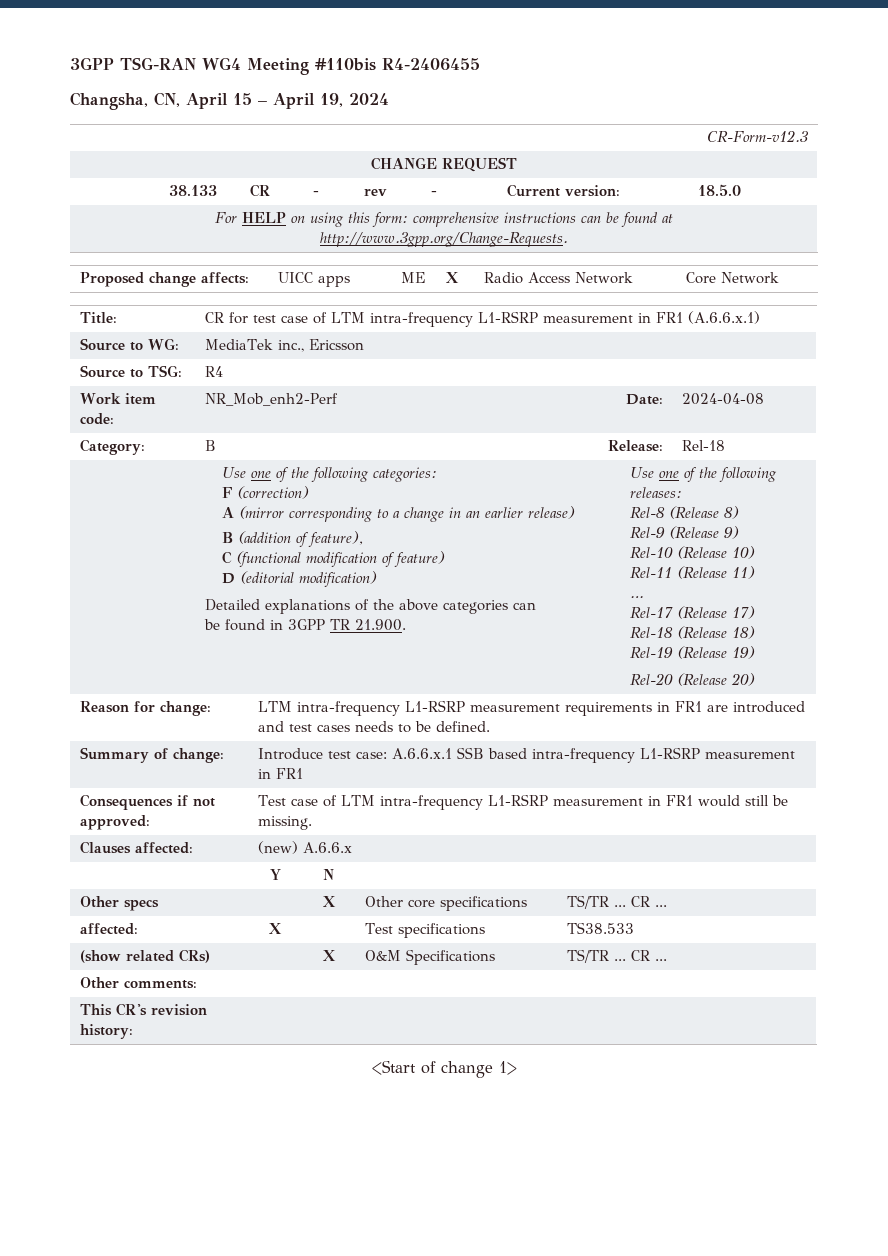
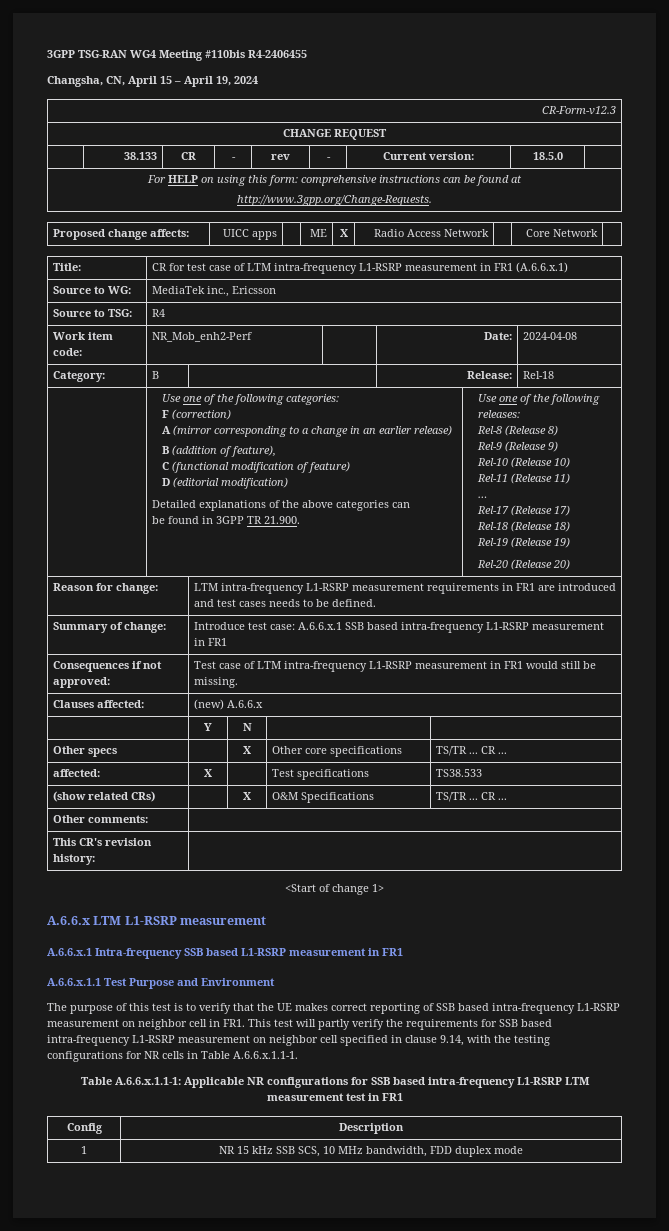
(517, 1068) none -> [47,916,267,925] [47,948,403,959] [47,978,275,989] [47,1003,620,1014] [47,1019,552,1030] [47,1035,550,1046] [47,1051,298,1062] [80,1077,590,1088] [266,1093,403,1101] [66,1123,103,1134] [339,1123,405,1134] [81,1146,87,1154] [219,1146,523,1157] // A.6.6.x LTM L1-RSRP measurement // A.6.6.x.1 Intra-frequency SSB based L1-RSRP measurement in FR1 // A.6.6.x.1.1 Test Purpose and Environment // The purpose of this test is to verify that the UE makes correct reporting of SSB based intra-frequency L1-RSRP measurement on neighbor cell in FR1. This test will partly verify the requirements for SSB based intra-frequency L1-RSRP measurement on neighbor cell specified in clause 9.14, with the testing configurations for NR cells in Table A.6.6.x.1.1-1. // Table A.6.6.x.1.1-1: Applicable NR configurations for SSB based intra-frequency L1-RSRP LTM measurement test in FR1 // Config | Description // 1 | NR 15 kHz SSB SCS, 10 MHz bandwidth, FDD duplex mode

